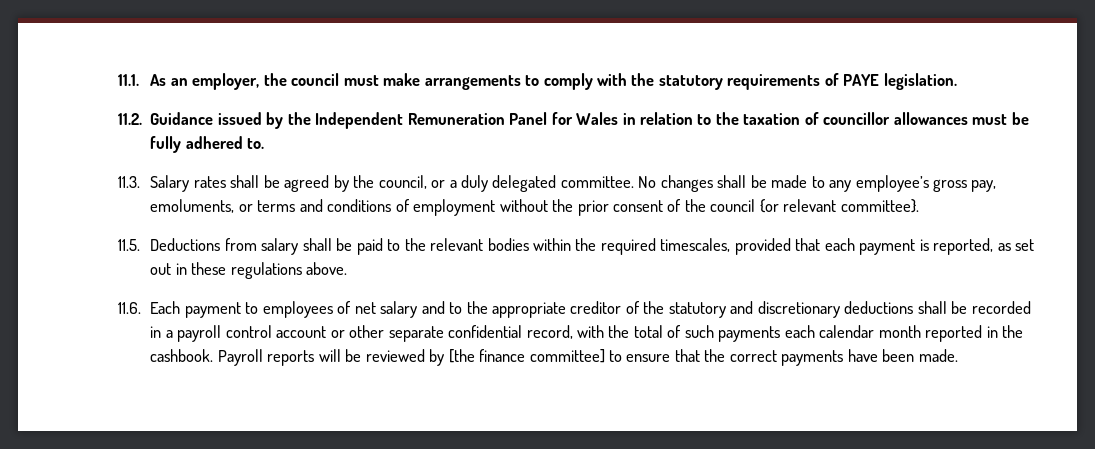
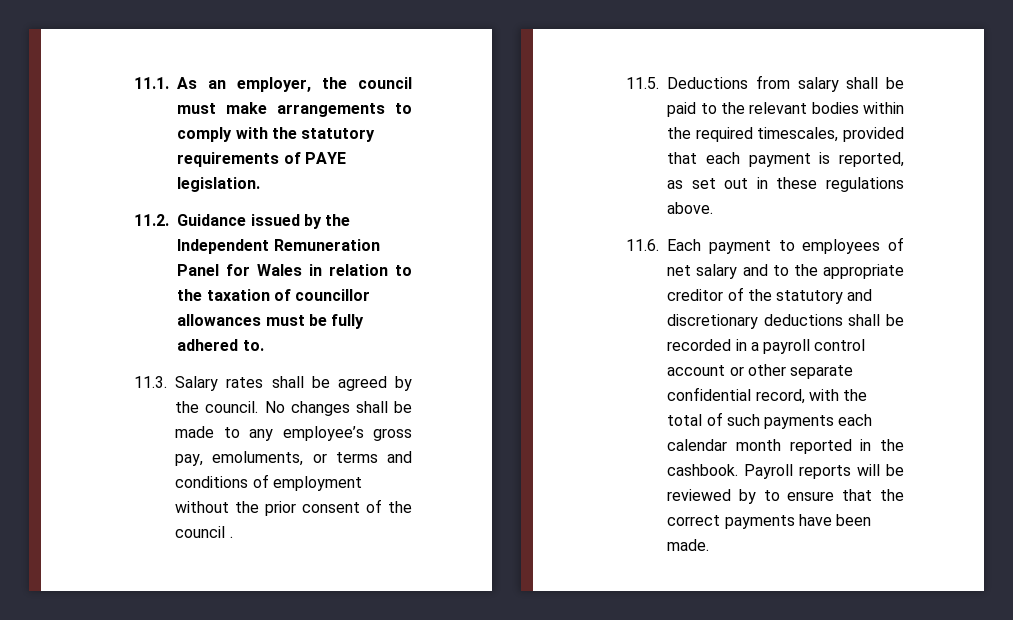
[378,175,634,192] council, or a duly delegated committee. -> [205,401,259,413] council.
[759,199,919,213] {or relevant committee}. -> [229,536,233,538] .
[448,349,605,363] [the finance committee] -> (756, 496) none

